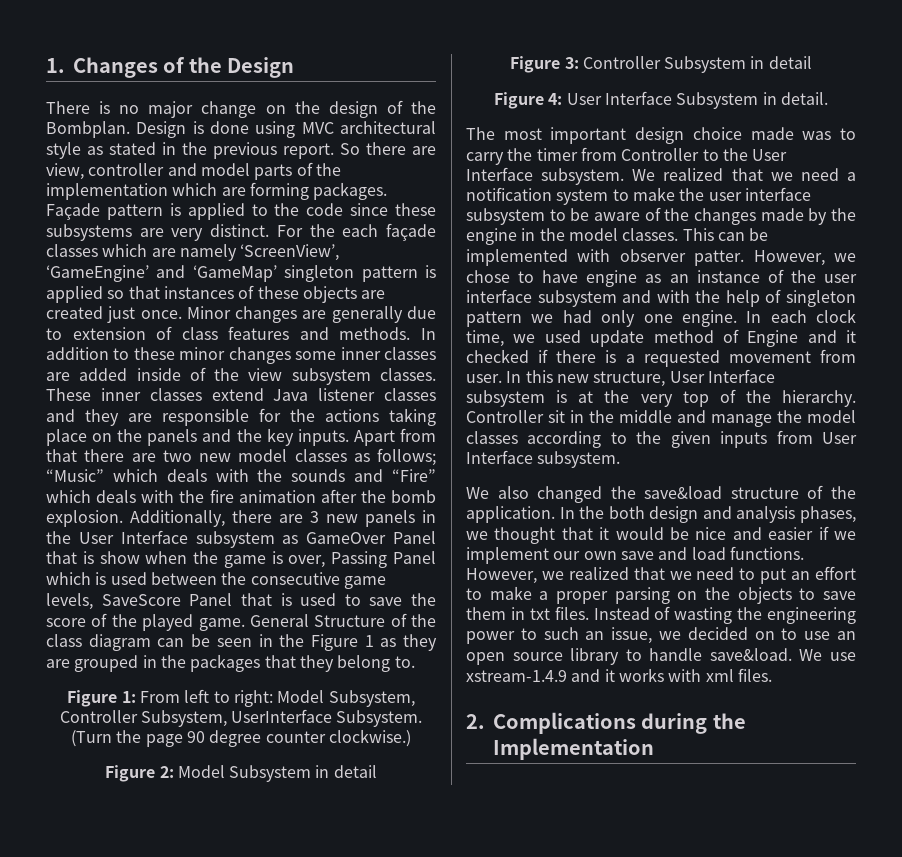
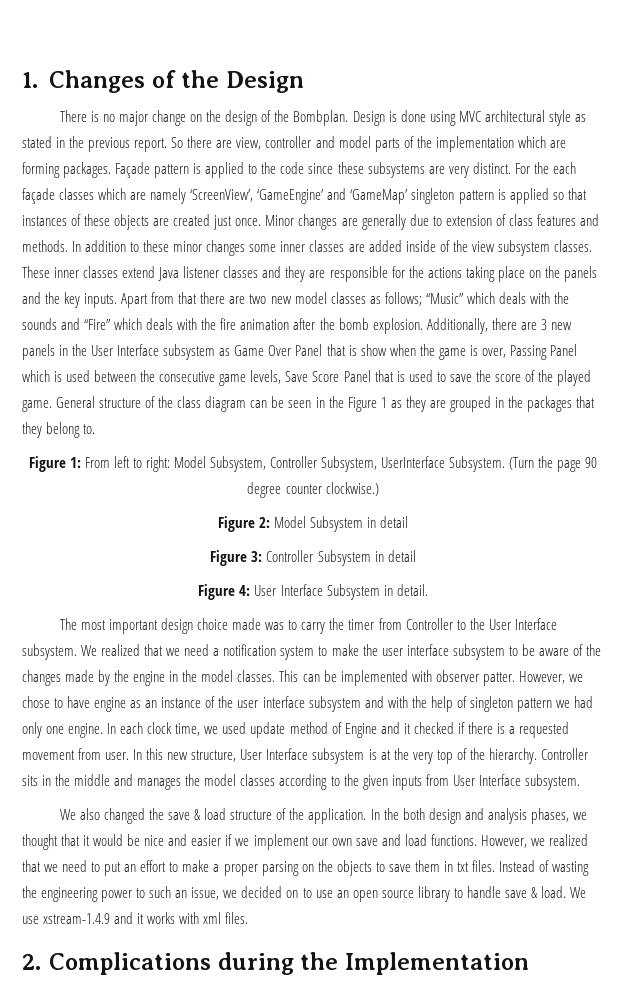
[306,532,387,544] GameOver -> [234,345,292,356] Game Over
[101,594,181,606] SaveScore -> [285,371,340,382] Save Score
[314,615,386,627] Structure -> [99,398,142,408] structure
[548,410,565,423] sit -> [22,775,38,786] sits
[711,414,772,427] manage -> [137,778,182,790] manages
[644,486,723,499] save&load -> [168,808,227,820] save & load
[709,648,792,661] save&load. -> [504,886,567,898] save & load.

